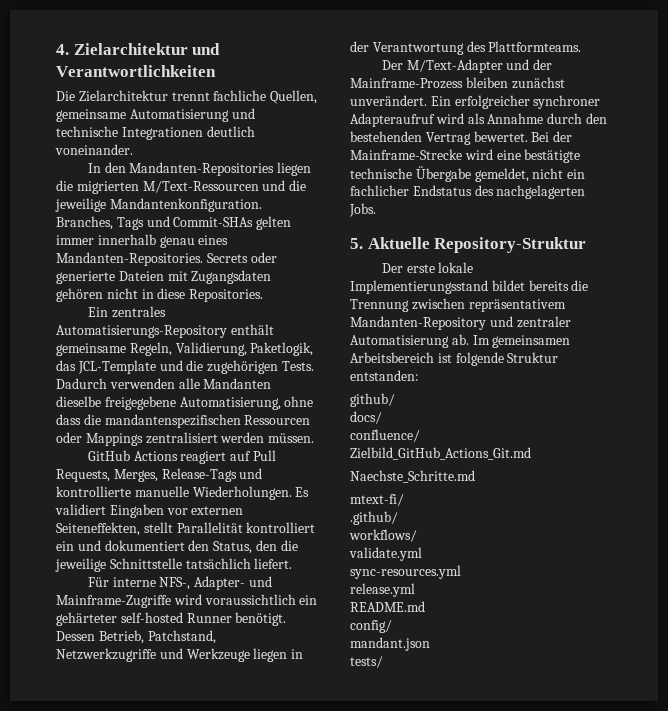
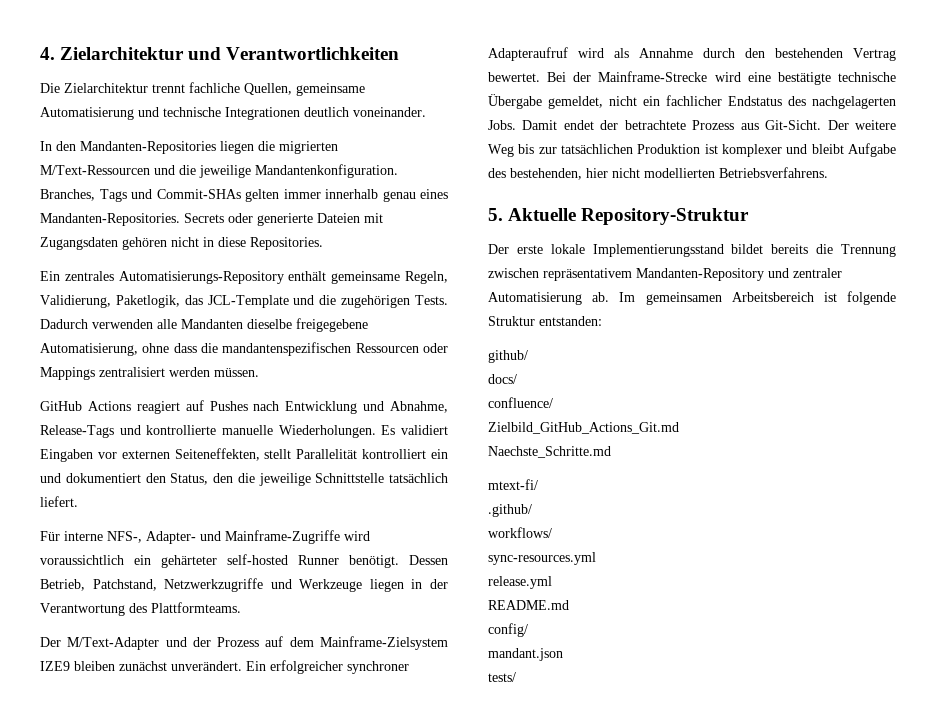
[252,450,276,461] [56,469,158,482] Pull Requests, Merges, -> [209,401,448,414] Pushes nach Entwicklung und Abnahme,
[350,78,463,89] Mainframe-Prozess -> [217,636,448,650] [40,661,70,671] Prozess auf dem Mainframe-Zielsystem IZE9
(376, 210) none -> [522,120,896,130] [488,143,896,157] [488,167,828,180] Damit endet der betrachtete Prozess aus Git-Sicht. Der weitere Weg bis zur tatsächlichen Produktion ist komplexer und bleibt Aufgabe des bestehenden, hier nicht modellierten Betriebsverfahrens.
[349,547,422,561] // validate.yml -> (552, 532) none

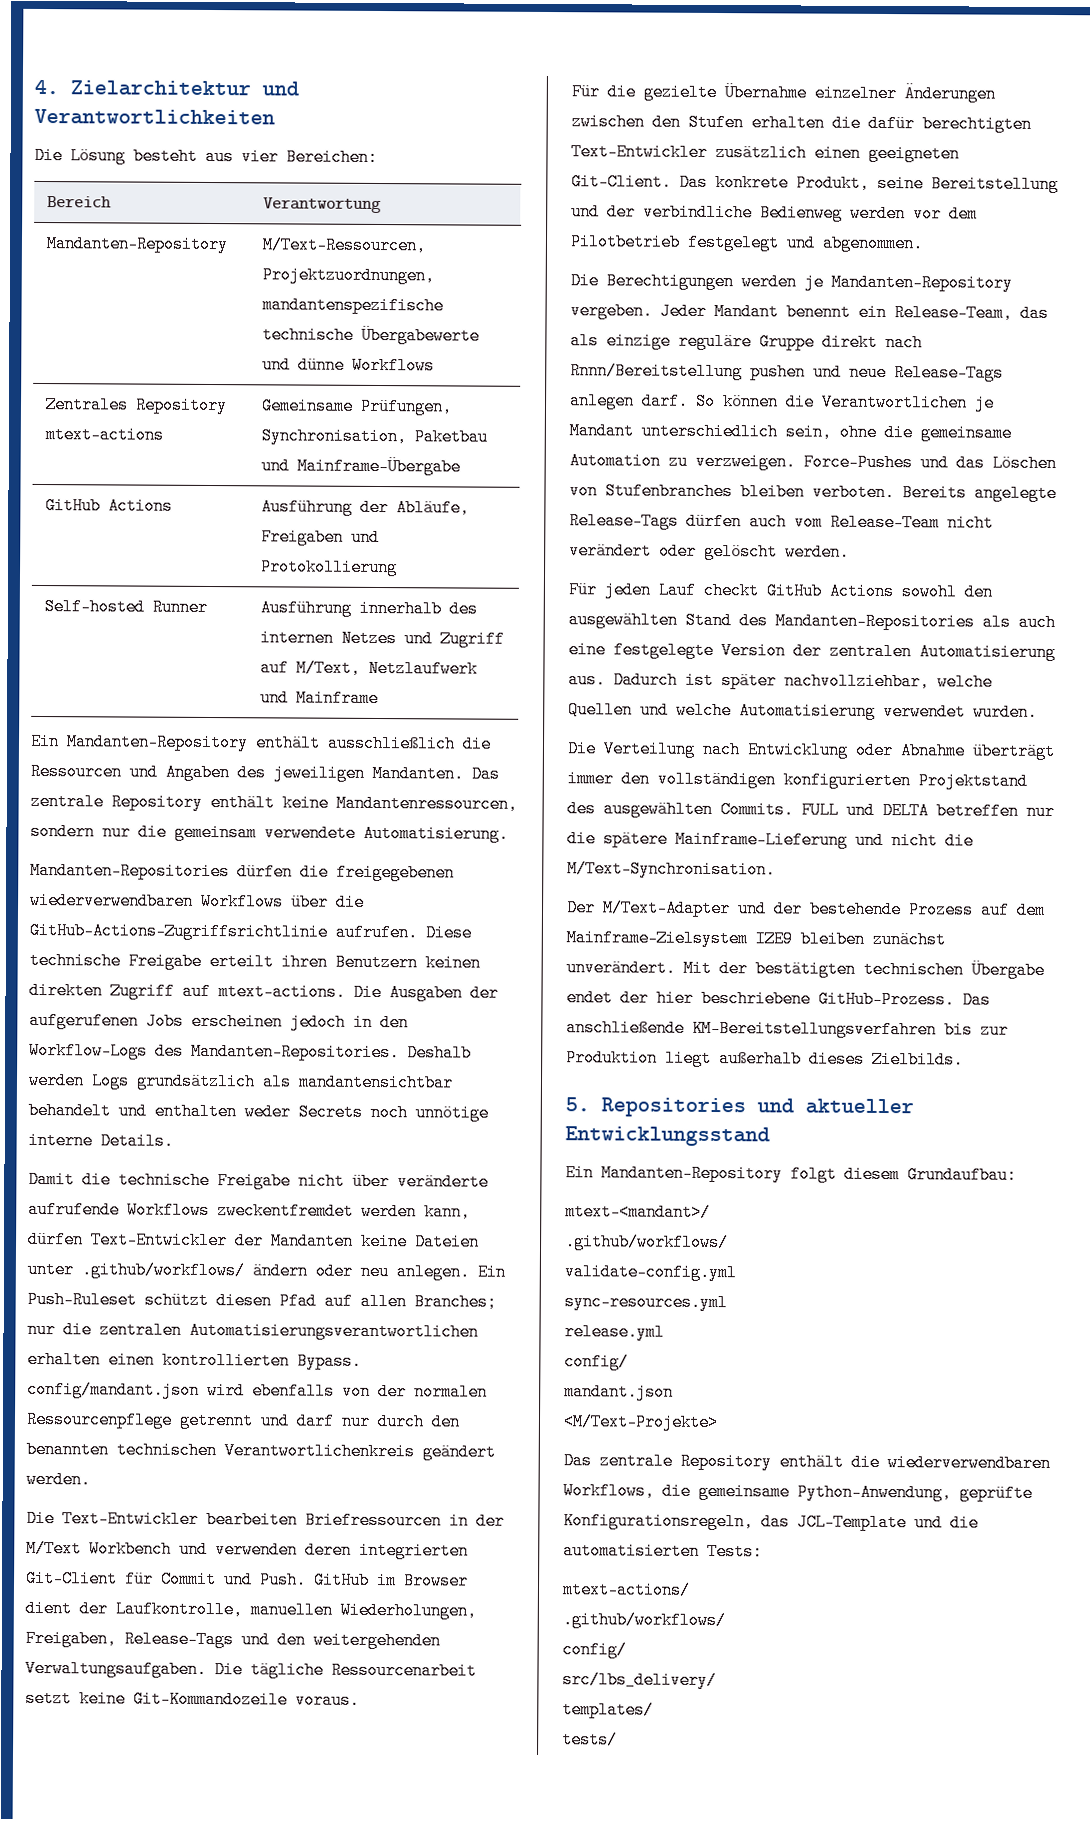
[64,82,365,96] [40,107,426,120] [40,141,338,154] [40,164,398,178] [40,189,448,202] [40,213,383,226] [40,237,323,250] [40,271,448,284] [40,295,448,308] [40,318,368,332] [40,342,448,356] [40,367,259,380] [40,400,448,414] [40,425,448,438] [40,448,448,462] [40,473,448,486] [40,496,78,507] [40,530,370,544] [40,554,448,568] [40,578,448,592] [40,602,241,616] Zielarchitektur trennt fachliche Quellen, gemeinsame Automatisierung und technische Integrationen deutlich voneinander. // In den Mandanten-Repositories liegen die migrierten M/Text-Ressourcen und die jeweilige Mandantenkonfiguration. Branches, Tags und Commit-SHAs gelten immer innerhalb genau eines Mandanten-Repositories. Secrets oder generierte Dateien mit Zugangsdaten gehören nicht in diese Repositories. // Ein zentrales Automatisierungs-Repository enthält gemeinsame Regeln, Validierung, Paketlogik, das JCL-Template und die zugehörigen Tests. Dadurch verwenden alle Mandanten dieselbe freigegebene Automatisierung, ohne dass die mandantenspezifischen Ressourcen oder Mappings zentralisiert werden müssen. // GitHub Actions reagiert auf Pushes nach Entwicklung und Abnahme, Release-Tags und kontrollierte manuelle Wiederholungen. Es validiert Eingaben vor externen Seiteneffekten, stellt Parallelität kontrolliert ein und dokumentiert den Status, den die jeweilige Schnittstelle tatsächlich liefert. // Für interne NFS-, Adapter- und Mainframe-Zugriffe wird voraussichtlich ein gehärteter self-hosted Runner benötigt. Dessen Betrieb, Patchstand, Netzwerkzugriffe und Werkzeuge liegen in der Verantwortung des Plattformteams. -> [70,147,378,166] [46,196,112,208] [262,197,382,214] [45,235,229,254] [261,236,427,255] [261,266,435,285] [261,296,444,315] [261,325,480,345] [261,356,435,375] [44,396,228,415] [44,426,164,444] [260,397,453,416] [260,427,488,446] [260,456,461,476] [44,497,173,515] [260,498,470,517] [260,528,380,547] [259,558,398,577] [43,598,208,616] [259,599,478,618] [259,629,505,648] [259,659,478,678] [259,689,379,708] [30,732,492,753] [30,762,500,783] [30,792,518,813] [30,822,509,843] [30,861,455,882] [30,891,365,911] [29,921,472,942] [29,951,481,972] [29,981,499,1002] [29,1011,409,1032] [29,1041,472,1062] [28,1071,454,1092] [28,1101,489,1122] [28,1131,174,1150] [28,1170,489,1191] [28,1200,471,1221] [28,1230,480,1251] [27,1260,506,1281] [27,1290,497,1311] [27,1320,479,1341] [27,1350,362,1370] [27,1380,488,1401] [26,1410,461,1431] [26,1440,496,1461] [26,1470,91,1489] [26,1509,505,1530] [26,1539,469,1560] [25,1569,469,1590] [25,1599,477,1620] [25,1629,441,1650] [25,1659,477,1680] [25,1689,360,1709] [571,83,996,103] [571,113,1032,133] [571,143,960,163] [571,173,1059,194] [571,203,978,223] [570,233,924,253] [570,272,1013,292] [570,302,1049,322] [570,332,923,352] [570,362,1004,382] [569,392,995,412] [569,422,1012,442] [569,452,1057,473] [569,482,1057,503] [569,512,994,532] [569,542,850,561] [568,581,993,601] [568,611,1056,632] [568,641,1056,662] [568,671,993,691] [568,701,1038,721] [567,740,1056,761] [567,770,1028,790] [567,800,1055,821] [567,830,974,850] [567,860,776,879] Lösung besteht aus vier Bereichen: // Bereich | Verantwortung // Mandanten-Repository | M/Text-Ressourcen, Projektzuordnungen, mandantenspezifische technische Übergabewerte und dünne Workflows // Zentrales Repository mtext-actions | Gemeinsame Prüfungen, Synchronisation, Paketbau und Mainframe-Übergabe // GitHub Actions | Ausführung der Abläufe, Freigaben und Protokollierung // Self-hosted Runner | Ausführung innerhalb des internen Netzes und Zugriff auf M/Text, Netzlaufwerk und Mainframe // Ein Mandanten-Repository enthält ausschließlich die Ressourcen und Angaben des jeweiligen Mandanten. Das zentrale Repository enthält keine Mandantenressourcen, sondern nur die gemeinsam verwendete Automatisierung. // Mandanten-Repositories dürfen die freigegebenen wiederverwendbaren Workflows über die GitHub-Actions-Zugriffsrichtlinie aufrufen. Diese technische Freigabe erteilt ihren Benutzern keinen direkten Zugriff auf mtext-actions. Die Ausgaben der aufgerufenen Jobs erscheinen jedoch in den Workflow-Logs des Mandanten-Repositories. Deshalb werden Logs grundsätzlich als mandantensichtbar behandelt und enthalten weder Secrets noch unnötige interne Details. // Damit die technische Freigabe nicht über veränderte aufrufende Workflows zweckentfremdet werden kann, dürfen Text-Entwickler der Mandanten keine Dateien unter .github/workflows/ ändern oder neu anlegen. Ein Push-Ruleset schützt diesen Pfad auf allen Branches; nur die zentralen Automatisierungsverantwortlichen erhalten einen kontrollierten Bypass. config/mandant.json wird ebenfalls von der normalen Ressourcenpflege getrennt und darf nur durch den benannten technischen Verantwortlichenkreis geändert werden. // Die Text-Entwickler bearbeiten Briefressourcen in der M/Text Workbench und verwenden deren integrierten Git-Client für Commit und Push. GitHub im Browser dient der Laufkontrolle, manuellen Wiederholungen, Freigaben, Release-Tags und den weitergehenden Verwaltungsaufgaben. Die tägliche Ressourcenarbeit setzt keine Git-Kommandozeile voraus. // Für die gezielte Übernahme einzelner Änderungen zwischen den Stufen erhalten die dafür berechtigten Text-Entwickler zusätzlich einen geeigneten Git-Client. Das konkrete Produkt, seine Bereitstellung und der verbindliche Bedienweg werden vor dem Pilotbetrieb festgelegt und abgenommen. // Die Berechtigungen werden je Mandanten-Repository vergeben. Jeder Mandant benennt ein Release-Team, das als einzige reguläre Gruppe direkt nach Rnnn/Bereitstellung pushen und neue Release-Tags anlegen darf. So können die Verantwortlichen je Mandant unterschiedlich sein, ohne die gemeinsame Automation zu verzweigen. Force-Pushes und das Löschen von Stufenbranches bleiben verboten. Bereits angelegte Release-Tags dürfen auch vom Release-Team nicht verändert oder gelöscht werden. // Für jeden Lauf checkt GitHub Actions sowohl den ausgewählten Stand des Mandanten-Repositories als auch eine festgelegte Version der zentralen Automatisierung aus. Dadurch ist später nachvollziehbar, welche Quellen und welche Automatisierung verwendet wurden. // Die Verteilung nach Entwicklung oder Abnahme überträgt immer den vollständigen konfigurierten Projektstand des ausgewählten Commits. FULL und DELTA betreffen nur die spätere Mainframe-Lieferung und nicht die M/Text-Synchronisation.
(211, 642) none -> [809,900,902,919] bestehende
[246,660,409,674] [488,47,896,61] [488,71,896,85] [488,94,896,109] [488,120,896,130] [488,143,896,157] [488,167,828,180] [488,208,750,225] [488,244,896,257] [488,268,842,281] [488,291,896,305] [488,316,602,326] [488,350,528,363] [488,374,517,384] [488,397,553,408] [488,422,679,434] [488,446,611,458] [488,479,538,490] [488,504,532,517] [488,527,552,538] Ein erfolgreicher synchroner Adapteraufruf wird als Annahme durch den bestehenden Vertrag bewertet. Bei der Mainframe-Strecke wird eine bestätigte technische Übergabe gemeldet, nicht ein fachlicher Endstatus des nachgelagerten Jobs. Damit endet der betrachtete Prozess aus Git-Sicht. Der weitere Weg bis zur tatsächlichen Produktion ist komplexer und bleibt Aufgabe des bestehenden, hier nicht modellierten Betriebsverfahrens. // 5. Aktuelle Repository-Struktur // Der erste lokale Implementierungsstand bildet bereits die Trennung zwischen repräsentativem Mandanten-Repository und zentraler Automatisierung ab. Im gemeinsamen Arbeitsbereich ist folgende Struktur entstanden: // github/ // docs/ // confluence/ // Zielbild_GitHub_Actions_Git.md // Naechste_Schritte.md // mtext-fi/ // .github/ // workflows/ -> [683,959,1045,979] [566,989,991,1009] [566,1019,1009,1039] [566,1049,964,1069] [565,1097,914,1118] [565,1126,770,1147] [565,1164,1017,1184] [565,1203,711,1221] [564,1233,729,1252] [564,1263,737,1282] Mit der bestätigten technischen Übergabe endet der hier beschriebene GitHub-Prozess. Das anschließende KM-Bereitstellungsverfahren bis zur Produktion liegt außerhalb dieses Zielbilds. // 5. Repositories und aktueller Entwicklungsstand // Ein Mandanten-Repository folgt diesem Grundaufbau: // mtext-<mandant>/ // .github/workflows/ // validate-config.yml
[488,600,569,610] // README.md -> (665, 1332) none
(563, 654) none -> [563,1413,719,1432] [563,1452,1051,1473] [563,1482,1033,1502] [563,1512,979,1532] [563,1542,763,1561] [562,1581,691,1599] [562,1611,726,1630] [562,1641,627,1659] [562,1671,717,1690] [562,1701,654,1719] // <M/Text-Projekte> // Das zentrale Repository enthält die wiederverwendbaren Workflows, die gemeinsame Python-Anwendung, geprüfte Konfigurationsregeln, das JCL-Template und die automatisierten Tests: // mtext-actions/ // .github/workflows/ // config/ // src/lbs_delivery/ // templates/

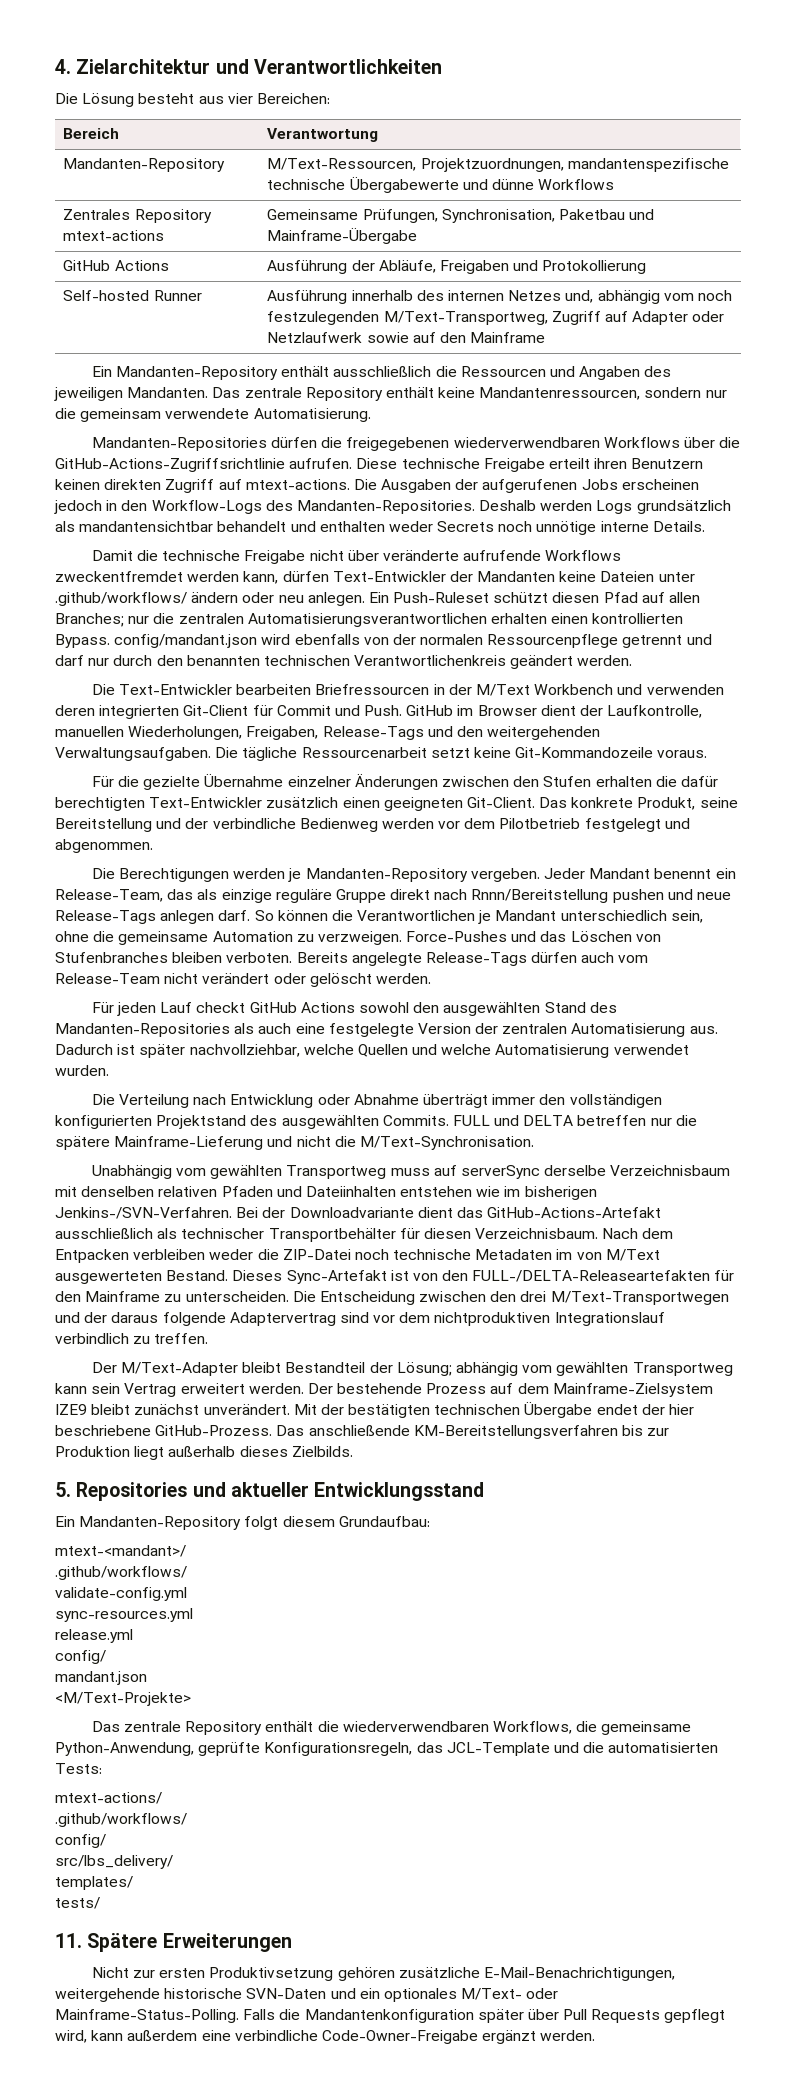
[403,630,505,648] [259,659,478,678] [259,689,289,707] und Zugriff auf M/Text, Netzlaufwerk und -> [565,290,732,304] [267,311,725,325] [267,332,466,343] und, abhängig vom noch festzulegenden M/Text-Transportweg, Zugriff auf Adapter oder Netzlaufwerk sowie auf den
[566,899,803,918] Der M/Text-Adapter und der -> [91,1165,731,1179] [55,1186,597,1200] [55,1207,662,1219] [55,1228,674,1242] [55,1249,660,1263] [55,1270,735,1284] [55,1291,729,1305] [55,1312,665,1326] [55,1333,209,1344] [91,1362,733,1376] [55,1383,333,1397] Unabhängig vom gewählten Transportweg muss auf serverSync derselbe Verzeichnisbaum mit denselben relativen Pfaden und Dateiinhalten entstehen wie im bisherigen Jenkins-/SVN-Verfahren. Bei der Downloadvariante dient das GitHub-Actions-Artefakt ausschließlich als technischer Transportbehälter für diesen Verzeichnisbaum. Nach dem Entpacken verbleiben weder die ZIP-Datei noch technische Metadaten im von M/Text ausgewerteten Bestand. Dieses Sync-Artefakt ist von den FULL-/DELTA-Releaseartefakten für den Mainframe zu unterscheiden. Die Entscheidung zwischen den drei M/Text-Transportwegen und der daraus folgende Adaptervertrag sind vor dem nichtproduktiven Integrationslauf verbindlich zu treffen. // Der M/Text-Adapter bleibt Bestandteil der Lösung; abhängig vom gewählten Transportweg kann sein Vertrag erweitert werden. Der
[800,930,865,948] bleiben -> [91,1404,131,1415] bleibt
(618, 1740) none -> [55,1933,292,1952] [91,1967,675,1981] [55,1988,559,2002] [55,2009,726,2023] [55,2030,596,2044] // 11. Spätere Erweiterungen // Nicht zur ersten Produktivsetzung gehören zusätzliche E-Mail-Benachrichtigungen, weitergehende historische SVN-Daten und ein optionales M/Text- oder Mainframe-Status-Polling. Falls die Mandantenkonfiguration später über Pull Requests gepflegt wird, kann außerdem eine verbindliche Code-Owner-Freigabe ergänzt werden.

